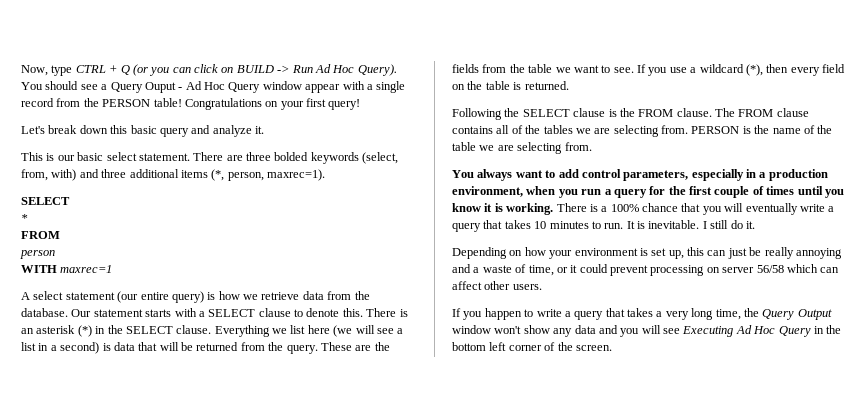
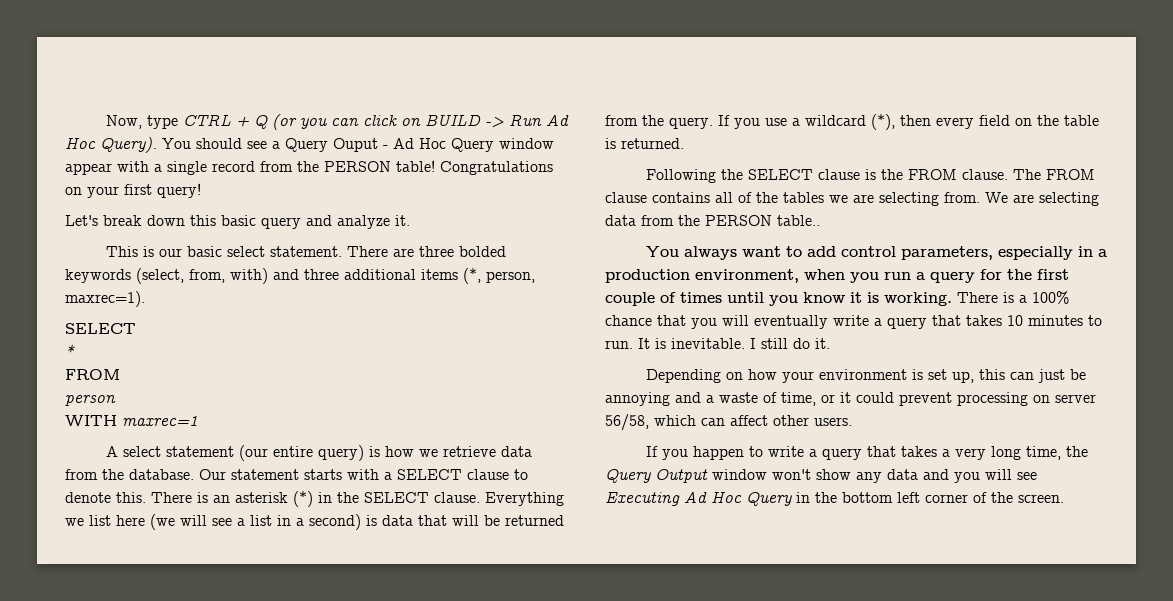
[320,342,390,351] [452,64,634,73] These are the fields from the table we want to see. -> (713, 123) none
[691,125,833,134] [452,142,592,154] PERSON is the name of the table we are selecting from. -> [985,192,1099,206] [605,215,820,226] We are selecting data from the PERSON table..
[764,247,794,259] really -> (1086, 374) none
[756,265,784,273] 56/58 -> [605,414,649,431] 56/58,

